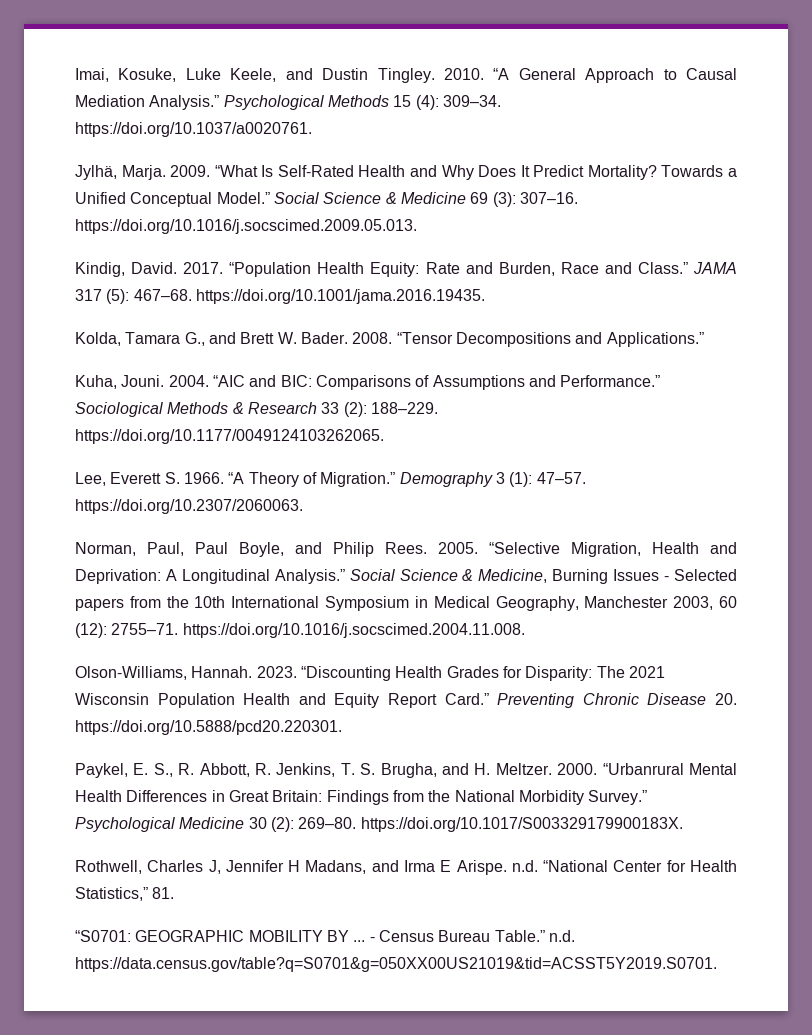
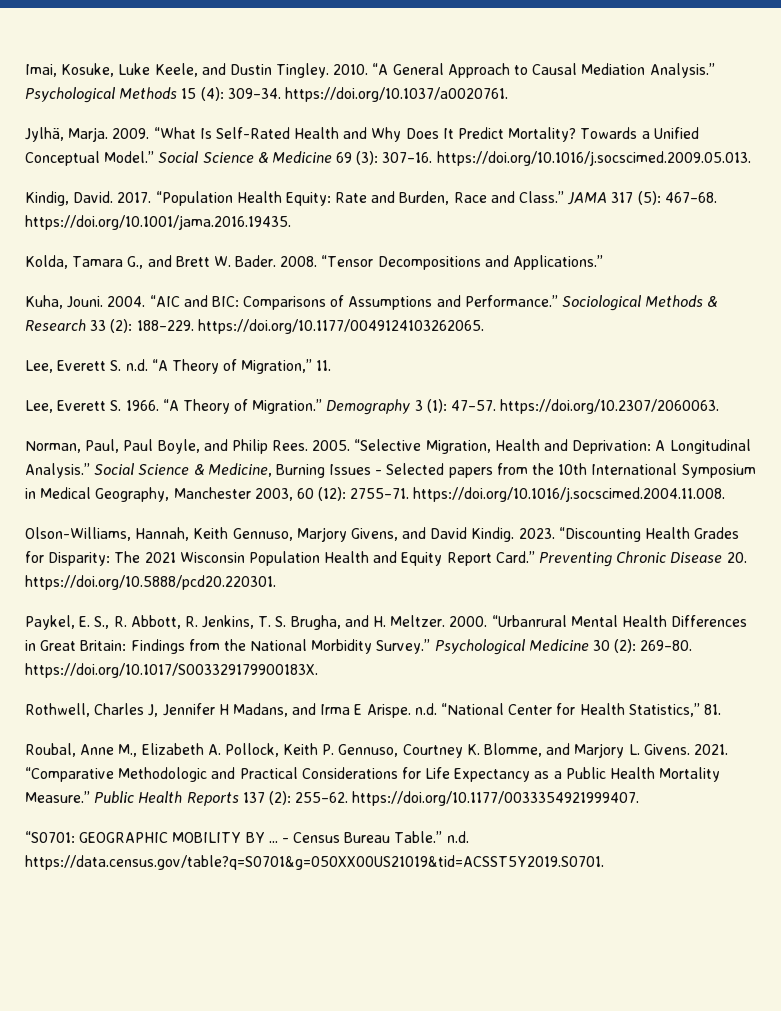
(384, 436) none -> [25,359,332,374] // Lee, Everett S. n.d. “A Theory of Migration,” 11.
[191,666,253,678] Hannah. -> [135,527,515,542] Hannah, Keith Gennuso, Marjory Givens, and David Kindig.
(175, 893) none -> [25,743,728,758] [25,767,721,782] [25,791,640,806] // Roubal, Anne M., Elizabeth A. Pollock, Keith P. Gennuso, Courtney K. Blomme, and Marjory L. Givens. 2021. “Comparative Methodologic and Practical Considerations for Life Expectancy as a Public Health Mortality Measure.” Public Health Reports 137 (2): 255–62. https://doi.org/10.1177/0033354921999407.

